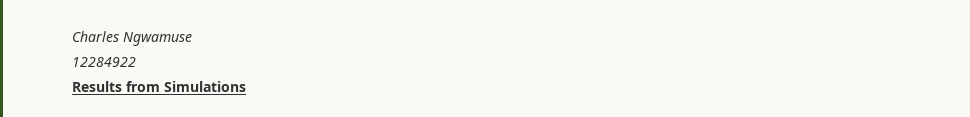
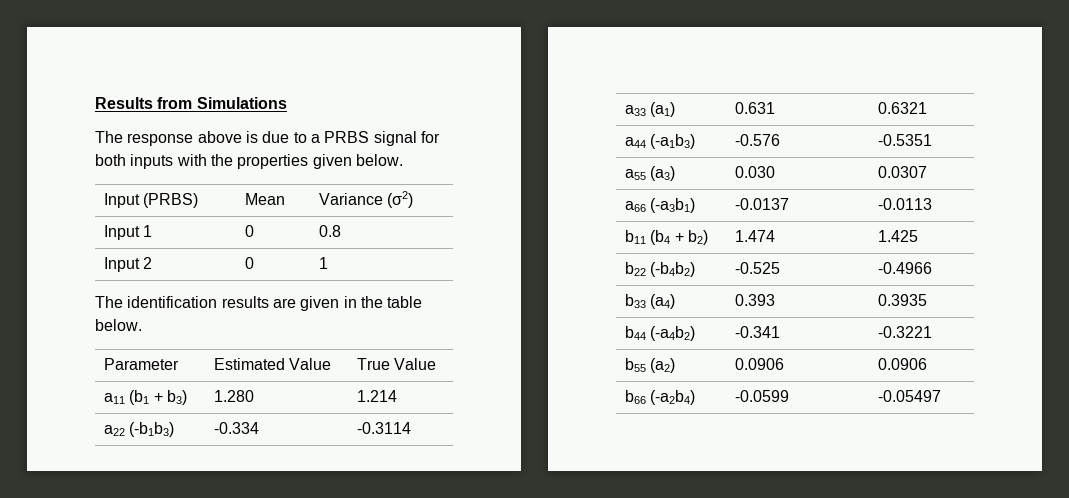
[72,31,192,46] [72,57,136,67] Charles Ngwamuse // 12284922 // -> (95, 103) none
(246, 86) none -> [95,131,440,146] [95,154,403,169] [104,193,199,208] [245,193,286,205] [319,191,414,208] [104,225,153,240] [245,225,255,237] [319,225,342,237] [104,257,153,272] [245,257,255,269] [319,257,329,269] [95,296,423,311] [95,319,142,331] [104,358,180,370] [214,358,332,370] [357,358,437,370] [104,390,187,405] [214,390,255,402] [357,390,398,402] [104,422,175,437] [214,422,260,434] [357,422,412,434] [625,102,676,117] [735,102,776,114] [878,102,928,114] [625,134,696,149] [735,134,781,146] [878,134,933,146] [625,166,676,181] [735,166,776,178] [878,166,928,178] [625,198,696,213] [735,198,790,210] [878,198,933,210] [625,230,708,245] [735,230,776,242] [878,230,919,242] [625,262,696,277] [735,262,781,274] [878,262,933,274] [625,294,676,309] [735,294,776,306] [878,294,928,306] [625,326,696,341] [735,326,781,338] [878,326,933,338] [625,358,676,373] [735,358,785,370] [878,358,928,370] [625,390,696,405] [735,390,790,402] [878,390,942,402] // The response above is due to a PRBS signal for both inputs with the properties given below. // Input (PRBS) | Mean | Variance (σ2) // Input 1 | 0 | 0.8 // Input 2 | 0 | 1 // The identification results are given in the table below. // Parameter | Estimated Value | True Value // a11 (b1 + b3) | 1.280 | 1.214 // a22 (-b1b3) | -0.334 | -0.3114 // a33 (a1) | 0.631 | 0.6321 // a44 (-a1b3) | -0.576 | -0.5351 // a55 (a3) | 0.030 | 0.0307 // a66 (-a3b1) | -0.0137 | -0.0113 // b11 (b4 + b2) | 1.474 | 1.425 // b22 (-b4b2) | -0.525 | -0.4966 // b33 (a4) | 0.393 | 0.3935 // b44 (-a4b2) | -0.341 | -0.3221 // b55 (a2) | 0.0906 | 0.0906 // b66 (-a2b4) | -0.0599 | -0.05497

